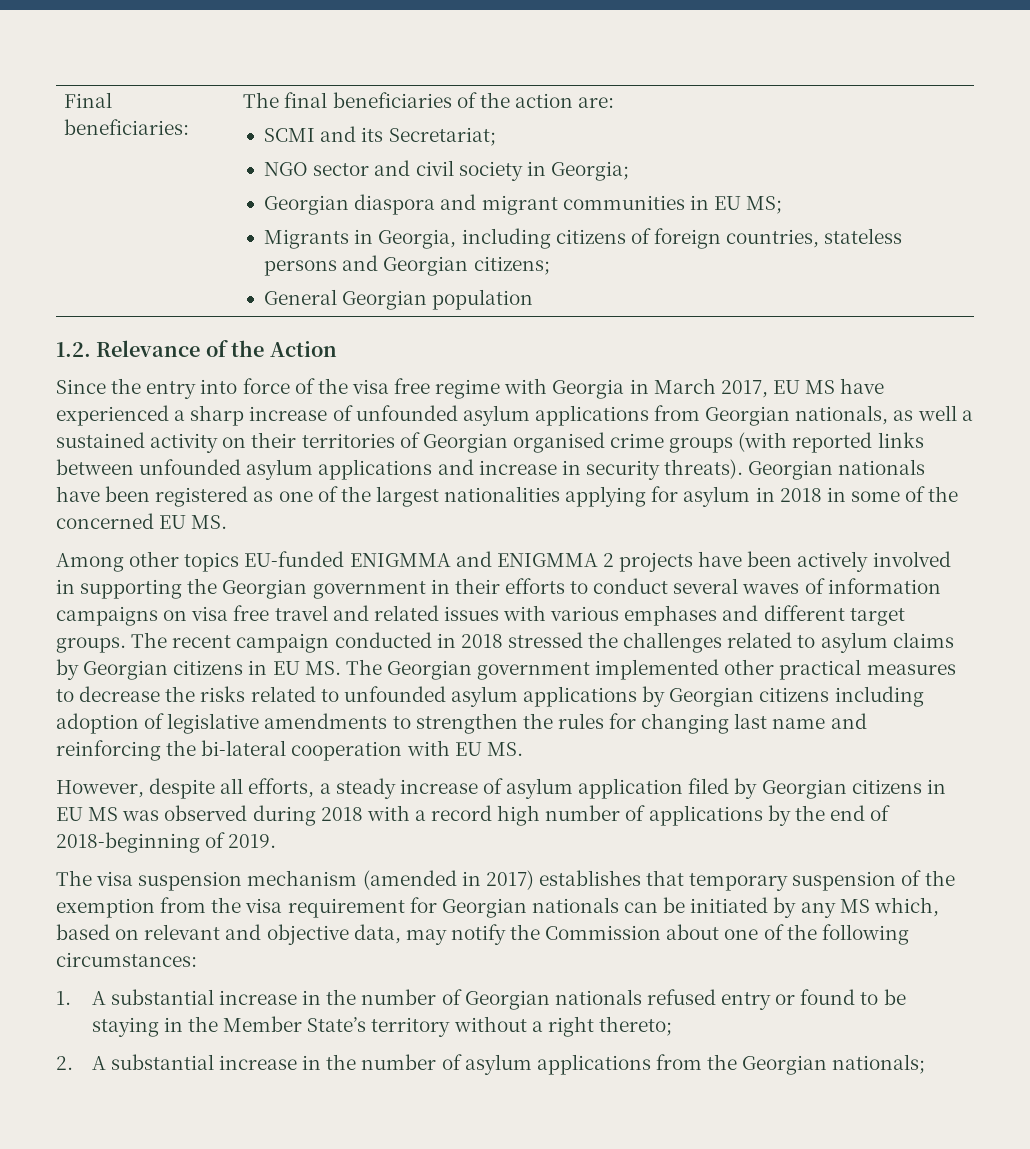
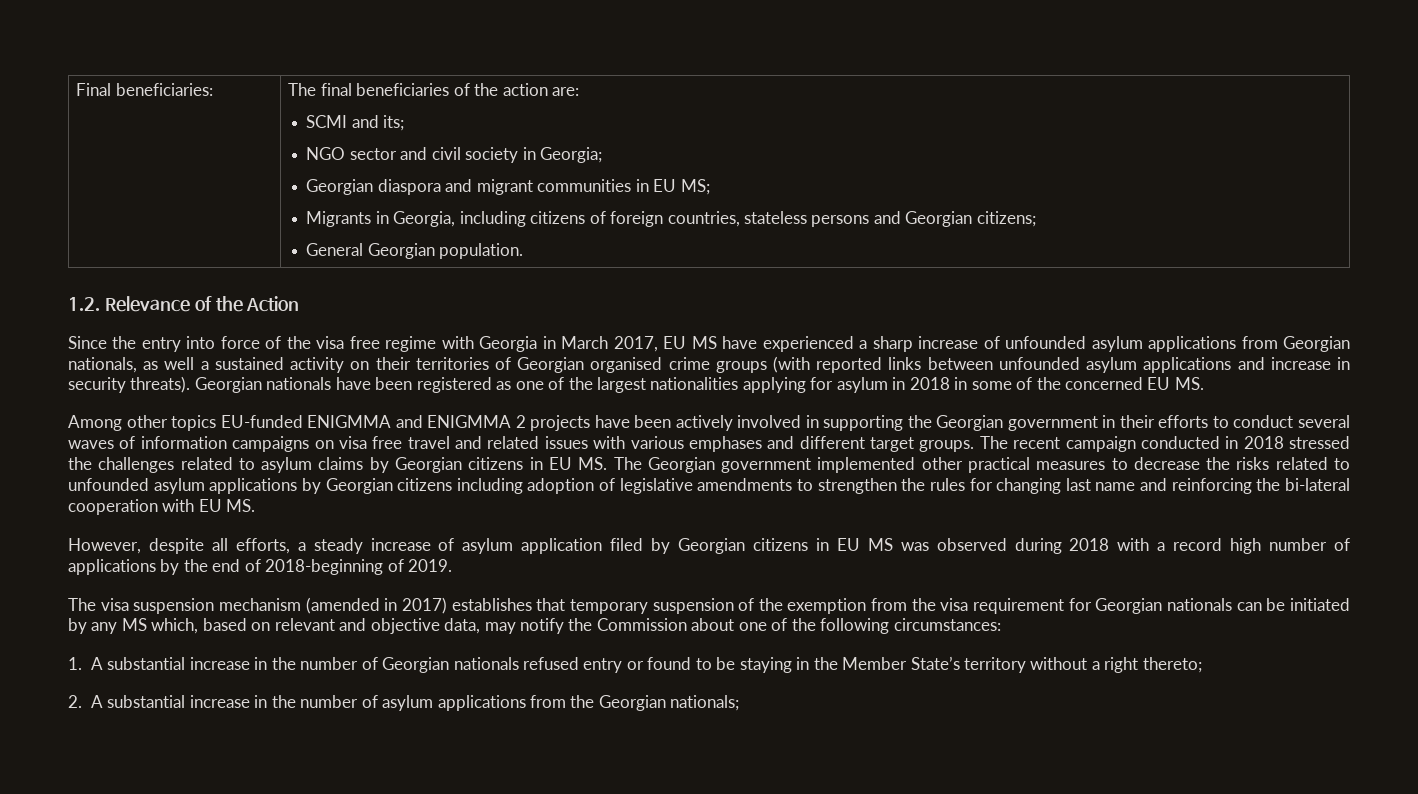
[361,127,496,146] its Secretariat; -> [383,115,405,131] its;
[432,289,534,310] population -> [439,243,524,259] population.

